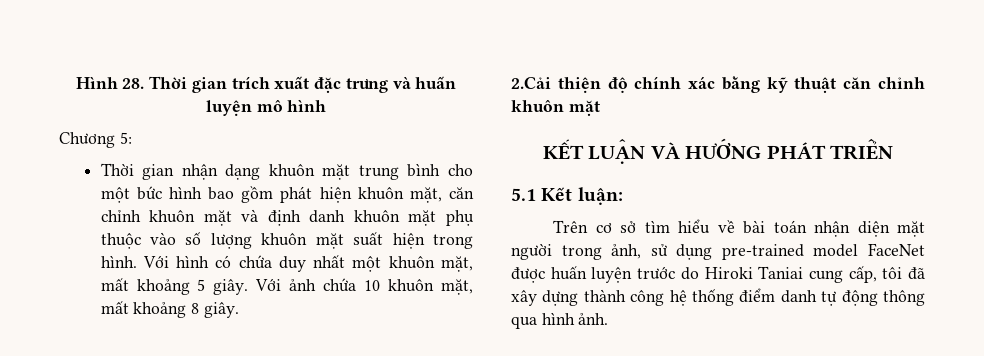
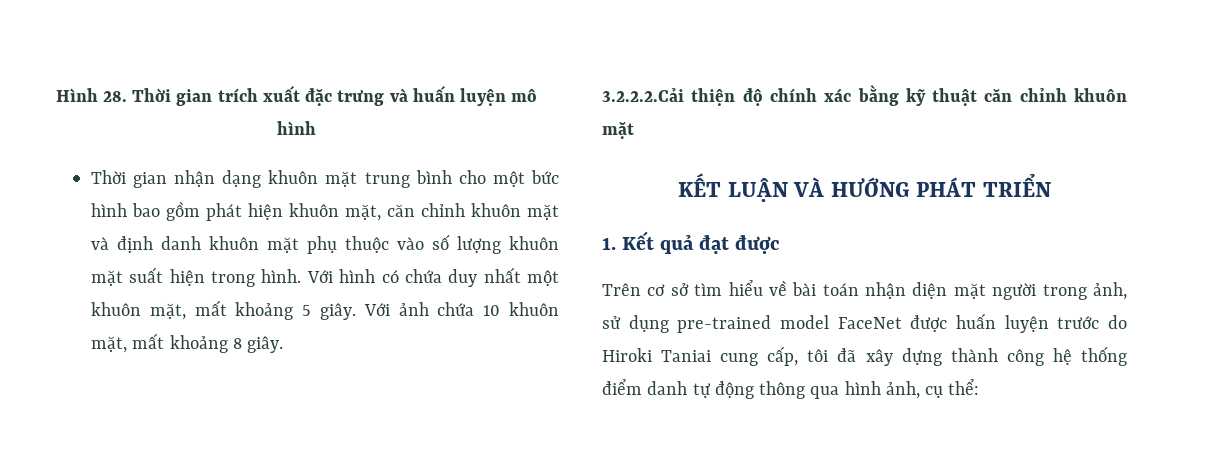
[59,132,132,148] // Chương 5: -> (316, 128) none
[511,77,551,89] 2.Cải -> [602,88,684,102] 3.2.2.2.Cải
[511,187,623,205] 5.1 Kết luận: -> [602,231,781,254] 1. Kết quả đạt được
[578,313,609,325] ảnh. -> [885,379,980,399] ảnh, cụ thể:

